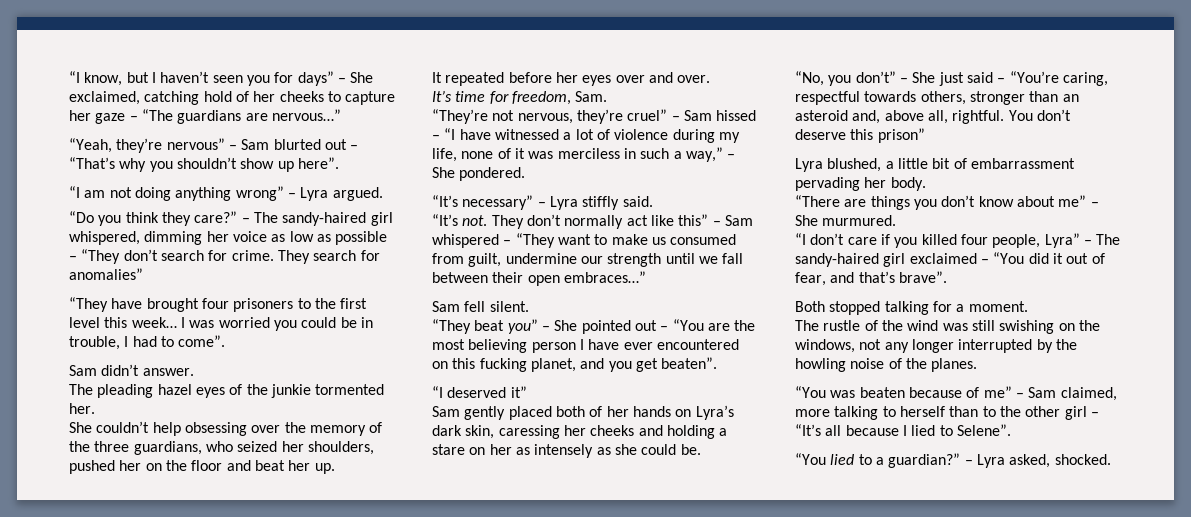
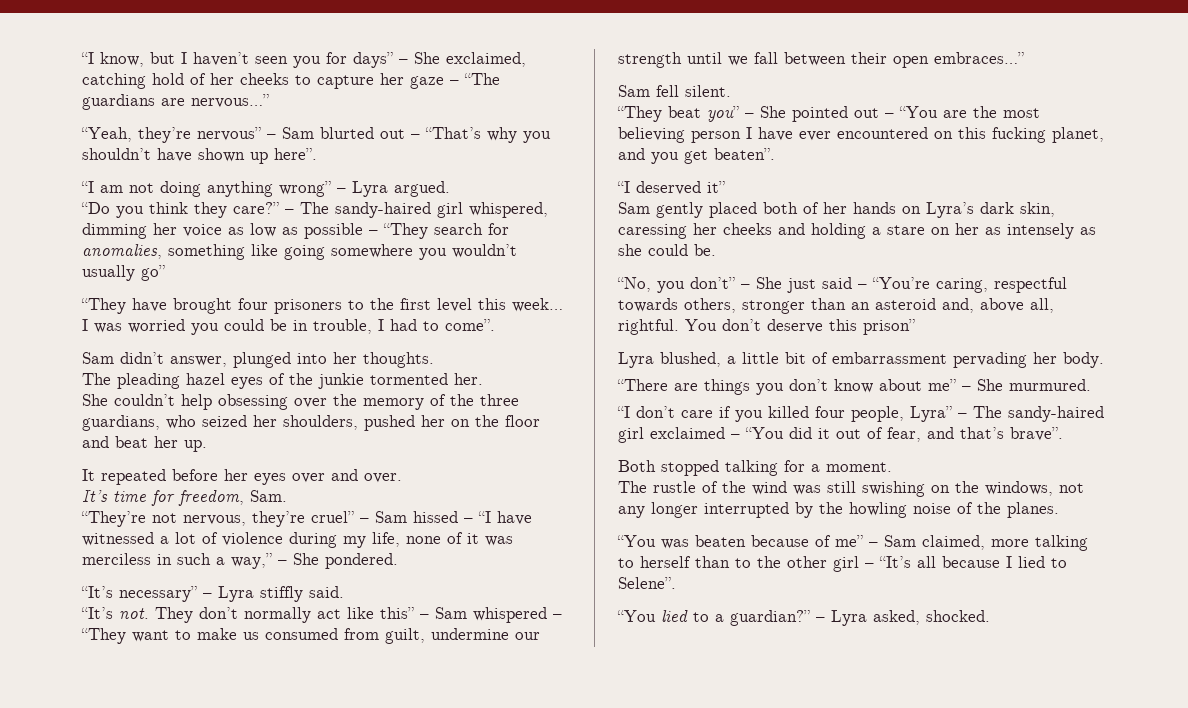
[240,158,275,169] show -> [157,148,245,162] have shown
[123,249,380,264] [69,268,143,280] don’t search for crime. They search for anomalies” -> [434,223,509,235] [82,244,517,260] [82,265,165,281] search for anomalies, something like going somewhere you wouldn’t usually go”
[142,368,194,376] answer. -> [170,352,434,368] answer, plunged into her thoughts.

